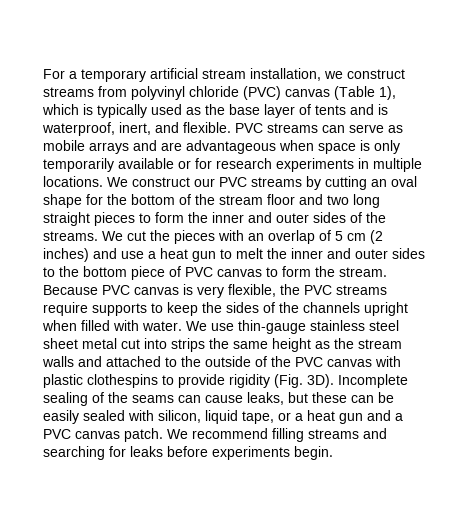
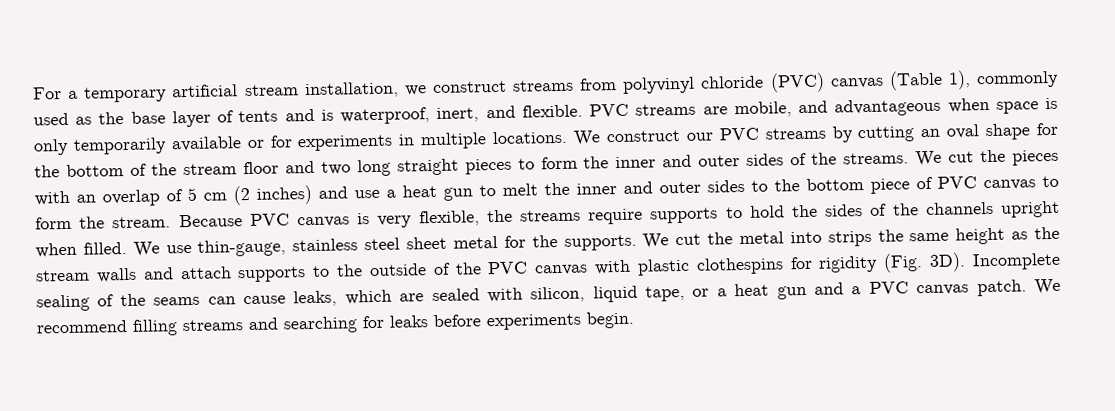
[42,104,147,118] which is typically -> [976,70,1059,89] commonly
[322,124,403,133] [43,140,182,154] can serve as mobile arrays and are -> [702,100,829,118] are mobile, and
[216,158,272,169] research -> (293, 141) none
[304,285,332,295] PVC -> (513, 216) none
[167,302,198,316] keep -> [749,205,785,218] hold
[81,320,182,331] filled with water. -> [82,241,127,255] filled.
[238,320,306,334] thin-gauge -> [197,239,287,257] thin-gauge,
[121,339,140,349] cut -> [503,231,784,251] for the supports. We cut the metal
[106,356,161,367] attached -> [179,266,307,283] attach supports
[162,374,225,388] to provide -> [789,256,813,270] for
[288,392,394,403] [43,410,79,424] but these can be easily -> [344,289,425,305] which are

